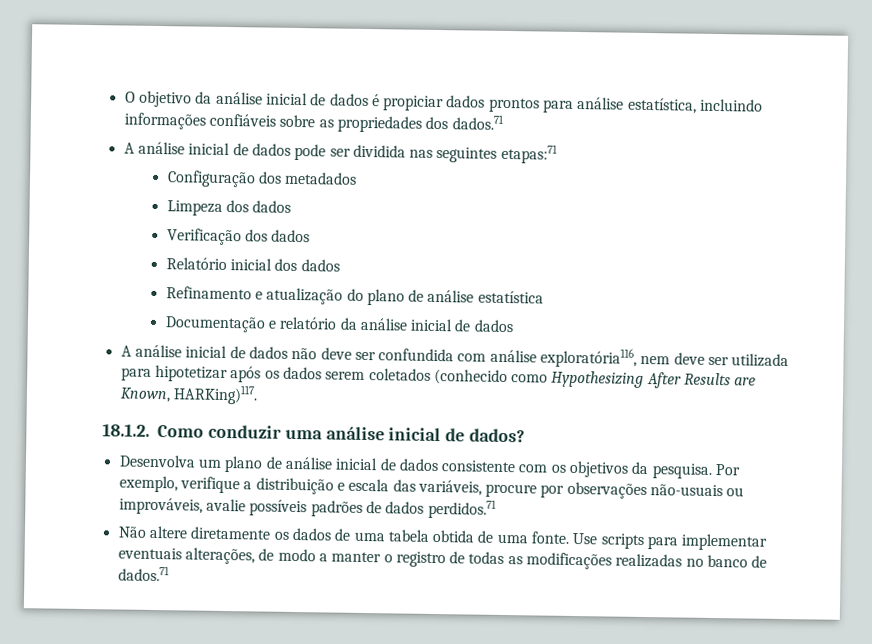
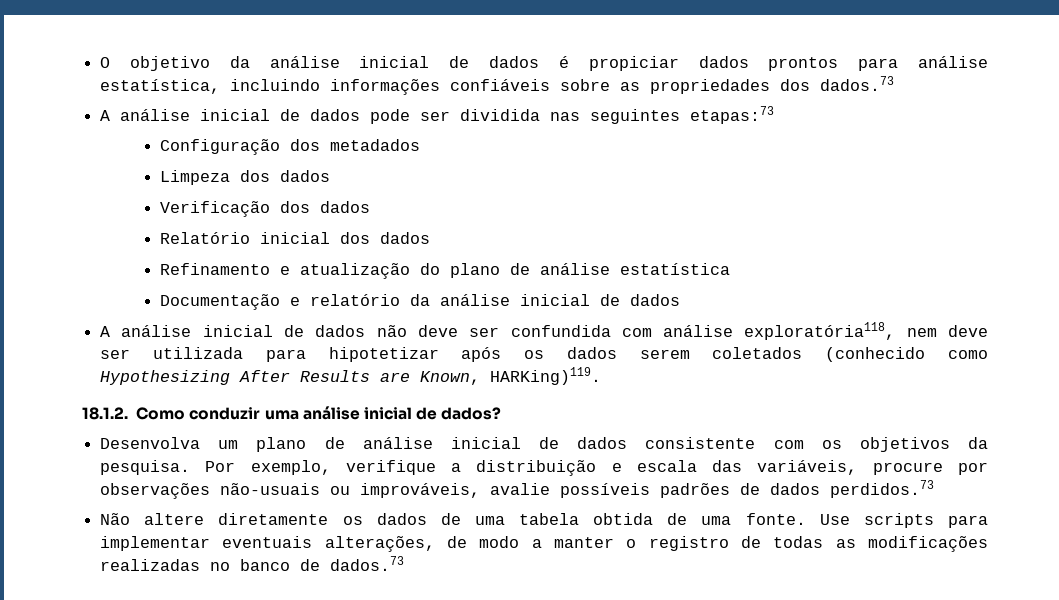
[451,114,504,130] dados.71 -> [820,76,895,91] dados.73
[500,143,558,164] etapas:71 -> [690,106,775,124] etapas:73
[540,347,638,368] exploratória116, -> [744,322,896,340] exploratória118,
[172,384,258,405] HARKing)117. -> [490,367,602,385] HARKing)119.
[427,498,497,519] perdidos.71 -> [830,480,935,498] perdidos.73
[117,565,170,582] dados.71 -> [330,556,405,571] dados.73

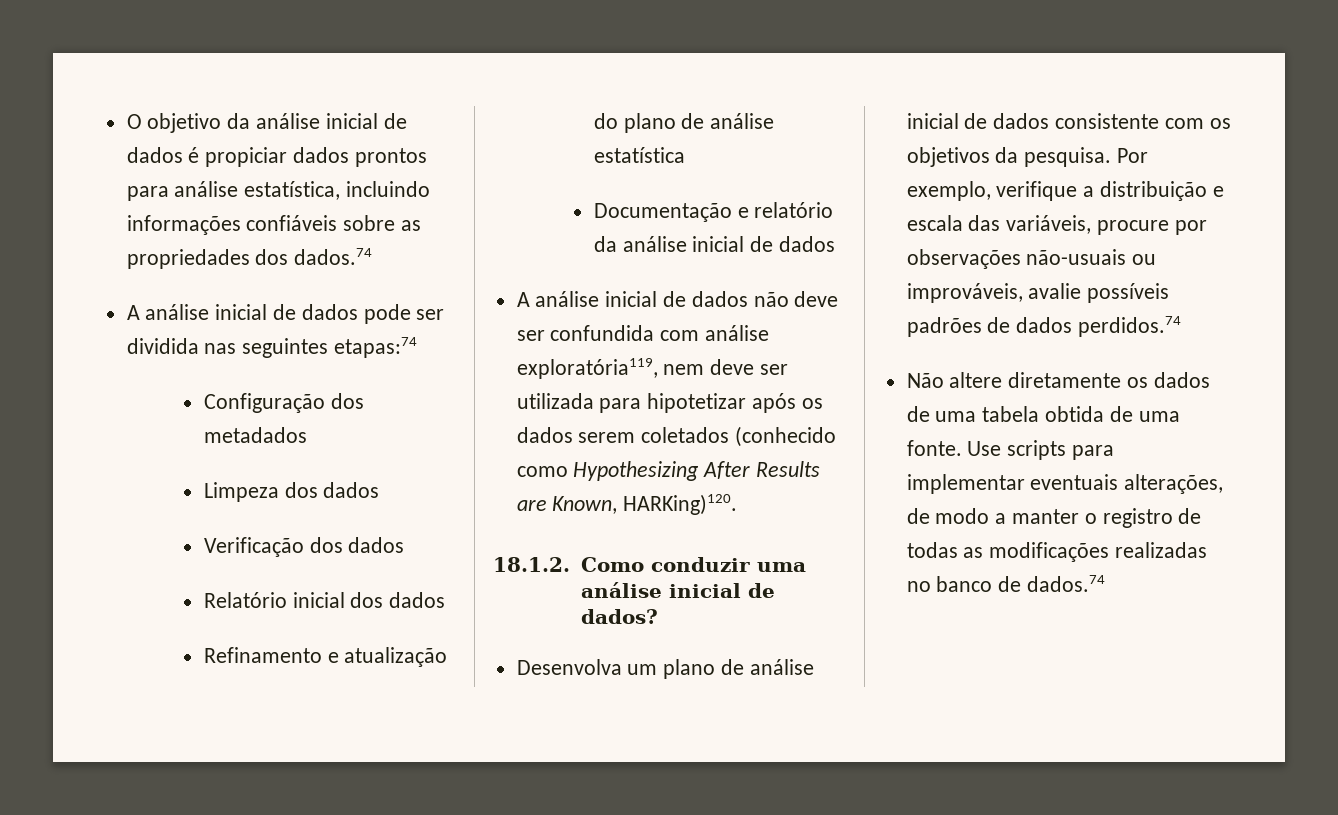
[820,76,895,91] dados.73 -> [294,248,373,265] dados.74
[690,106,775,124] etapas:73 -> [334,337,418,358] etapas:74
[744,322,896,340] exploratória118, -> [516,358,658,379] exploratória119,
[490,367,602,385] HARKing)119. -> [623,494,738,515] HARKing)120.
[830,480,935,498] perdidos.73 -> [1078,316,1182,337] perdidos.74
[330,556,405,571] dados.73 -> [1027,575,1106,592] dados.74

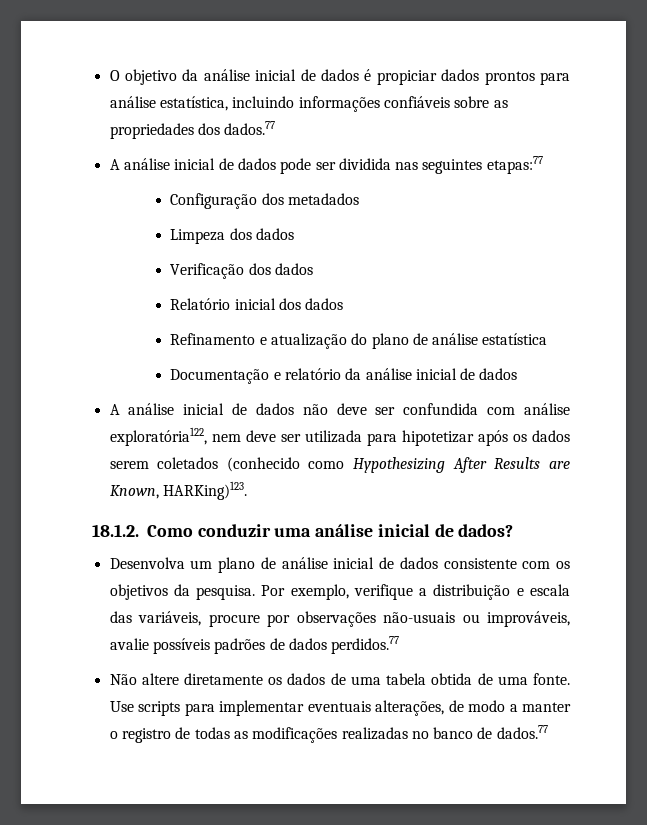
[294,248,373,265] dados.74 -> [224,121,276,135] dados.77
[334,337,418,358] etapas:74 -> [486,156,543,174] etapas:77
[516,358,658,379] exploratória119, -> [109,427,207,446] exploratória122,
[623,494,738,515] HARKing)120. -> [162,481,247,500] HARKing)123.
[1078,316,1182,337] perdidos.74 -> [331,636,400,654] perdidos.77
[1027,575,1106,592] dados.74 -> [496,725,548,739] dados.77

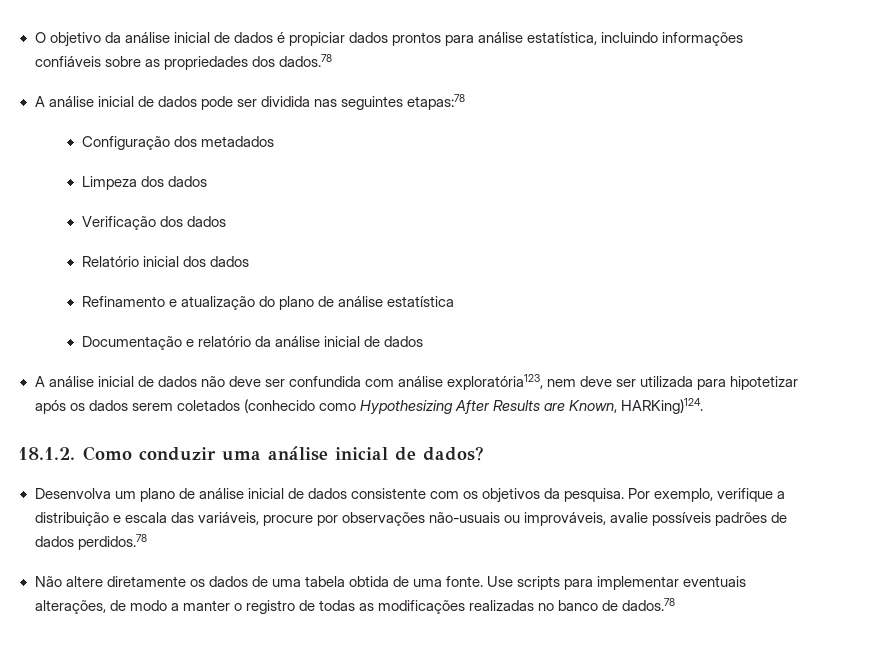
[224,121,276,135] dados.77 -> [278,54,332,67] dados.78
[486,156,543,174] etapas:77 -> [407,94,466,110] etapas:78
[109,427,207,446] exploratória122, -> [447,374,544,390] exploratória123,
[162,481,247,500] HARKing)123. -> [621,398,704,414] HARKing)124.
[331,636,400,654] perdidos.77 -> [77,534,147,550] perdidos.78
[496,725,548,739] dados.77 -> [622,598,676,611] dados.78

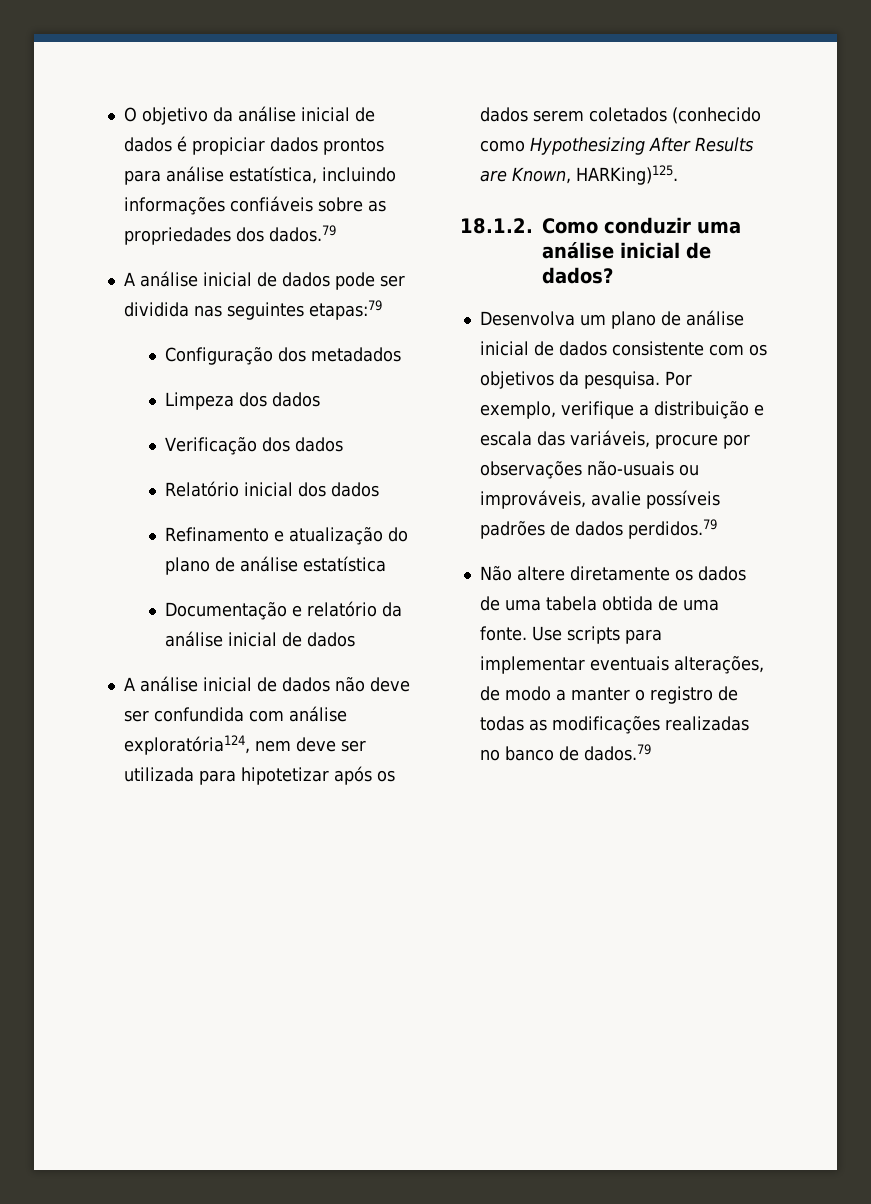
[278,54,332,67] dados.78 -> [268,225,336,242] dados.79
[407,94,466,110] etapas:78 -> [308,300,382,320] etapas:79
[447,374,544,390] exploratória123, -> [123,735,250,755] exploratória124,
[621,398,704,414] HARKing)124. -> [575,165,678,185] HARKing)125.
[77,534,147,550] perdidos.78 -> [627,519,717,539] perdidos.79
[622,598,676,611] dados.78 -> [583,744,651,761] dados.79

